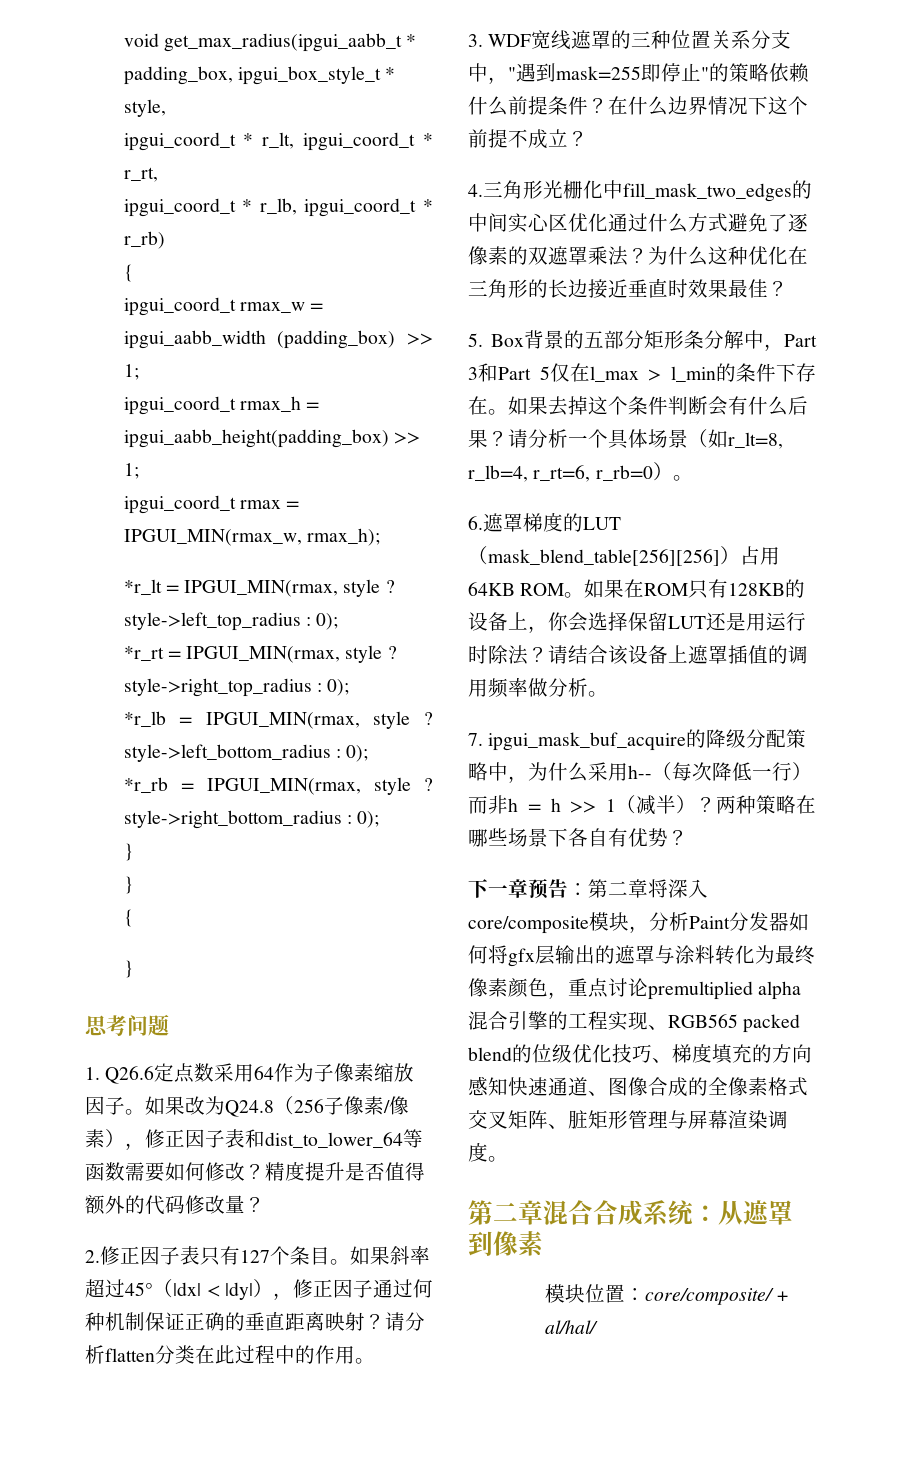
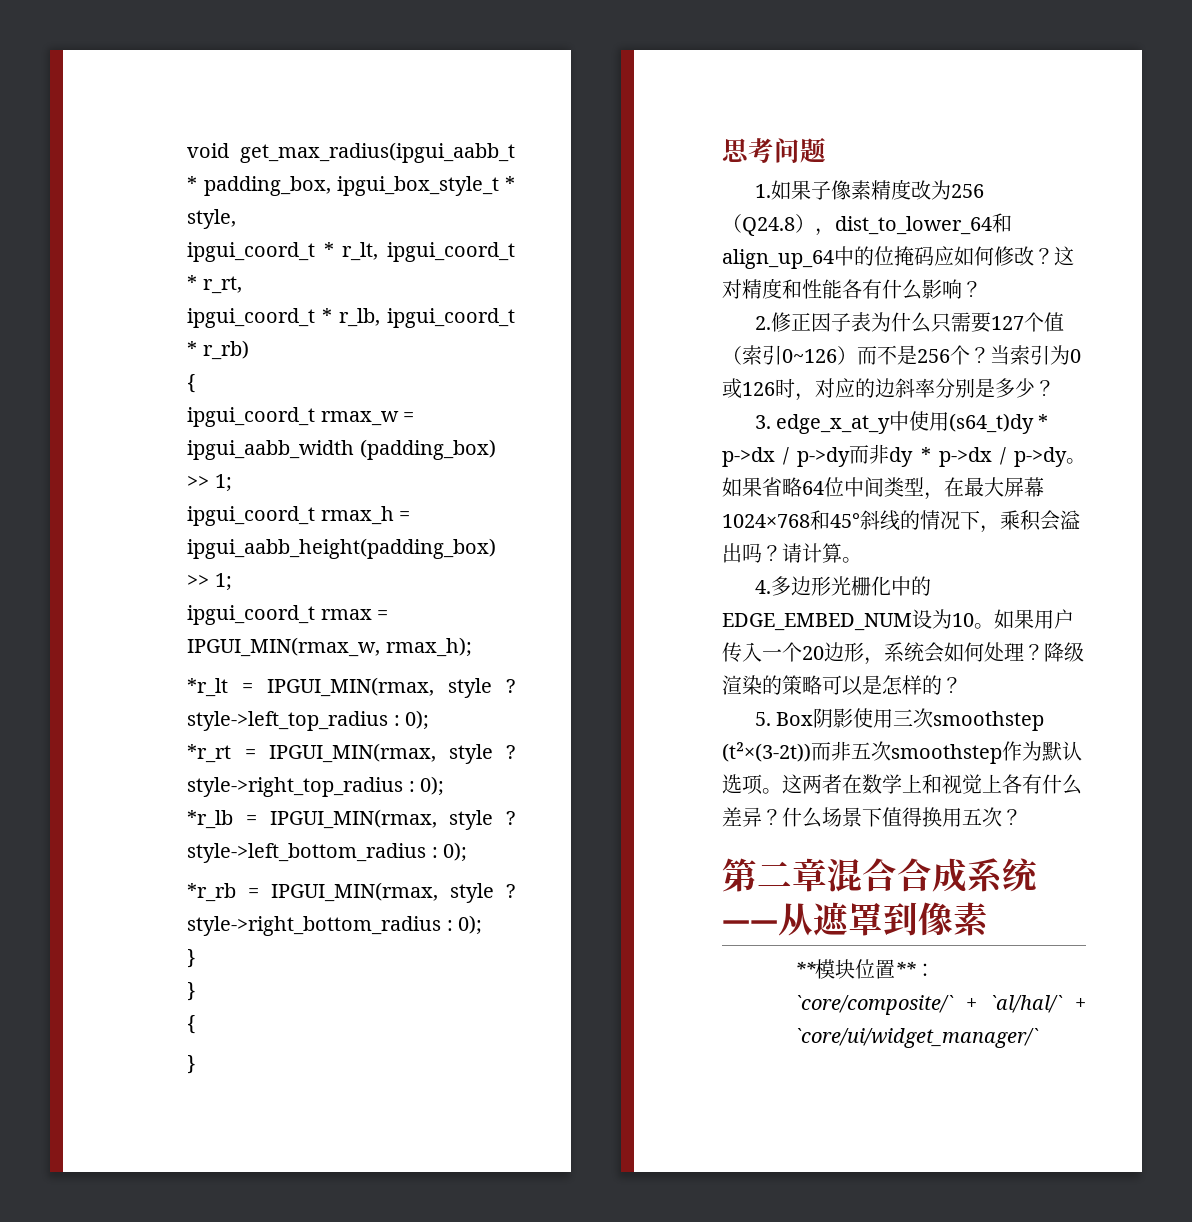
[105,1063,415,1084] [85,1096,409,1117] [85,1129,423,1150] [85,1162,425,1182] [85,1195,265,1215] [85,1246,430,1266] [85,1279,433,1300] [85,1311,425,1331] [85,1345,375,1364] [468,30,792,50] [468,63,809,84] [468,96,808,116] [468,129,588,149] Q26.6定点数采用64作为子像素缩放因子。如果改为Q24.8（256子像素/像素），修正因子表和dist_to_lower_64等函数需要如何修改？精度提升是否值得额外的代码修改量？ // 2.修正因子表只有127个条目。如果斜率超过45°（|dx| < |dy|），修正因子通过何种机制保证正确的垂直距离映射？请分析flatten分类在此过程中的作用。 // 3. WDF宽线遮罩的三种位置关系分支中，"遇到mask=255即停止"的策略依赖什么前提条件？在什么边界情况下这个前提不成立？ -> [770,179,984,200] [722,213,1012,236] [722,246,1074,269] [722,278,982,300] [754,312,1064,333] [722,345,1081,365] [722,378,1055,401] [754,411,1049,434] [722,444,1086,467] [722,477,1044,500] [722,510,1080,533] [722,543,862,563] 如果子像素精度改为256（Q24.8），dist_to_lower_64和align_up_64中的位掩码应如何修改？这对精度和性能各有什么影响？ // 2.修正因子表为什么只需要127个值（索引0~126）而不是256个？当索引为0或126时，对应的边斜率分别是多少？ // 3. edge_x_at_y中使用(s64_t)dy * p->dx / p->dy而非dy * p->dx / p->dy。如果省略64位中间类型，在最大屏幕1024×768和45°斜线的情况下，乘积会溢出吗？请计算。
[483,180,523,199] 三角 -> [770,576,811,596] 多边
[623,180,812,202] [468,213,808,233] [468,246,808,266] [468,278,788,299] [468,330,817,351] [468,363,816,382] [468,396,808,416] [468,429,783,449] [468,462,693,482] [468,513,621,532] [468,546,780,566] [468,579,806,599] [468,612,806,633] [468,645,808,665] [468,678,608,698] [468,729,807,751] [468,762,812,783] [468,795,816,815] [468,828,688,847] [468,879,708,899] [468,912,809,934] [468,945,815,967] [468,978,802,1000] [468,1011,801,1033] [468,1044,812,1064] [468,1077,808,1097] [468,1109,788,1129] [468,1143,508,1162] fill_mask_two_edges的中间实心区优化通过什么方式避免了逐像素的双遮罩乘法？为什么这种优化在三角形的长边接近垂直时效果最佳？ // 5. Box背景的五部分矩形条分解中，Part 3和Part 5仅在l_max > l_min的条件下存在。如果去掉这个条件判断会有什么后果？请分析一个具体场景（如r_lt=8, r_lb=4, r_rt=6, r_rb=0）。 // 6.遮罩梯度的LUT（mask_blend_table[256][256]）占用64KB ROM。如果在ROM只有128KB的设备上，你会选择保留LUT还是用运行时除法？请结合该设备上遮罩插值的调用频率做分析。 // 7. ipgui_mask_buf_acquire的降级分配策略中，为什么采用h--（每次降低一行）而非h = h >> 1（减半）？两种策略在哪些场景下各自有优势？ // 下一章预告：第二章将深入core/composite模块，分析Paint分发器如何将gfx层输出的遮罩与涂料转化为最终像素颜色，重点讨论premultiplied alpha混合引擎的工程实现、RGB565 packed blend的位级优化技巧、梯度填充的方向感知快速通道、图像合成的全像素格式交叉矩阵、脏矩形管理与屏幕渲染调度。 -> [910,576,931,596] [722,609,1074,631] [722,642,1084,665] [722,675,962,696] [754,708,1044,731] [722,741,1082,764] [722,774,1082,795] [722,807,1022,828] 的EDGE_EMBED_NUM设为10。如果用户传入一个20边形，系统会如何处理？降级渲染的策略可以是怎样的？ // 5. Box阴影使用三次smoothstep (t²×(3-2t))而非五次smoothstep作为默认选项。这两者在数学上和视觉上各有什么差异？什么场景下值得换用五次？
[693,1205,718,1222] ： -> [722,920,778,932] ——
(543, 1243) none -> [794,961,816,977] **
[625,1288,790,1305] [545,1320,599,1334] ：core/composite/ + al/hal/ -> [894,961,935,977] [794,995,1086,1015] [794,1028,1039,1048] **：`core/composite/` + `al/hal/` + `core/ui/widget_manager/`

